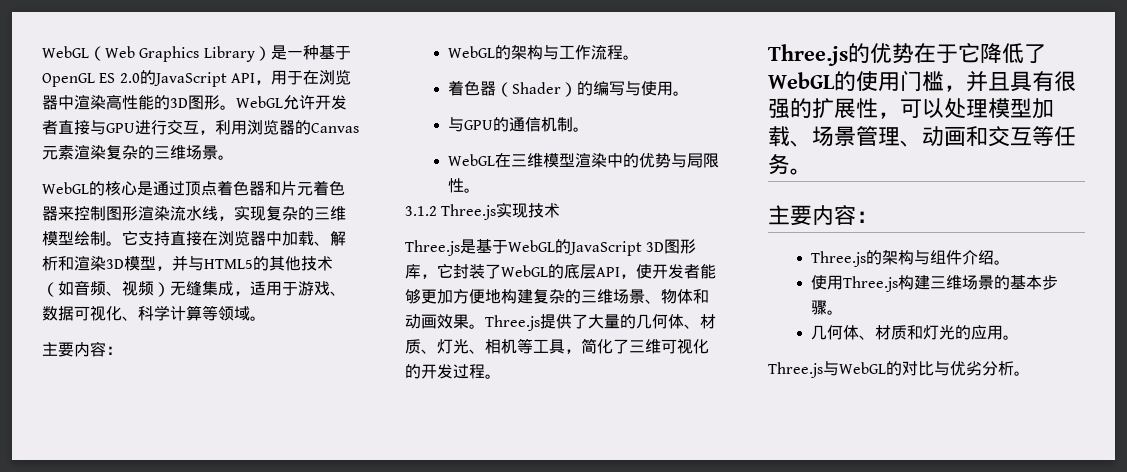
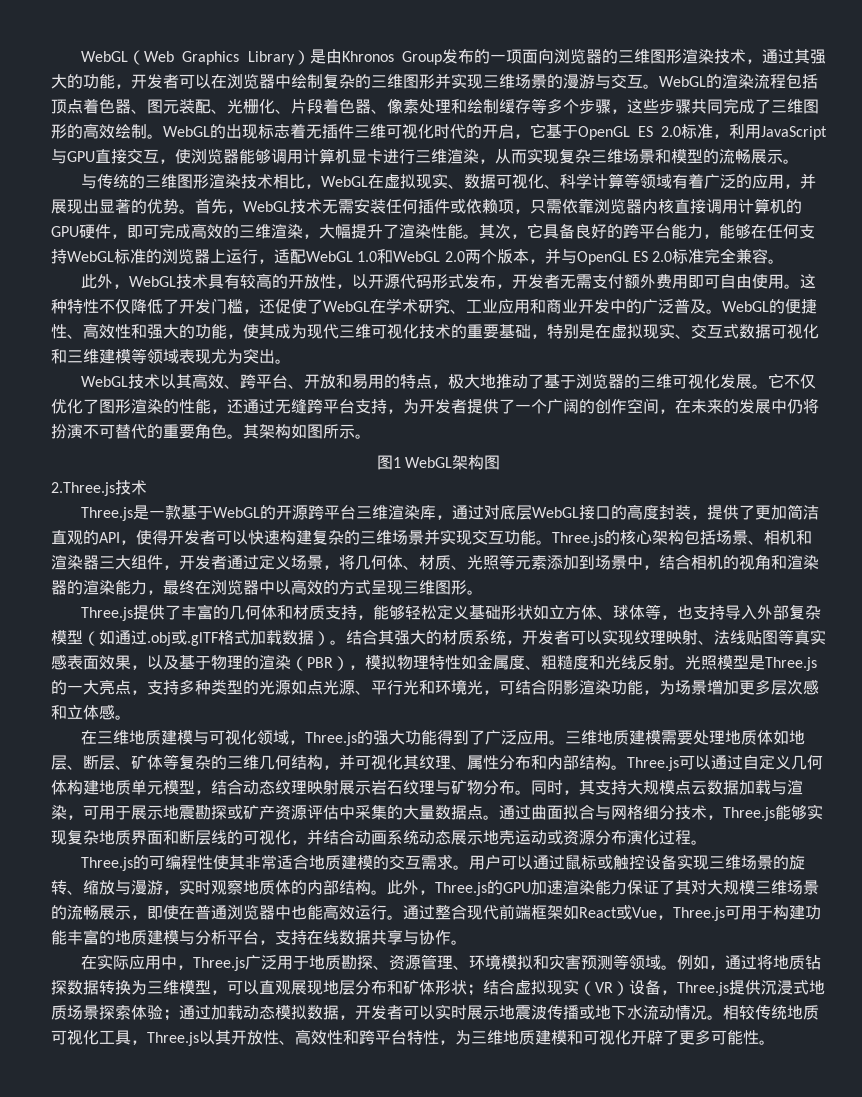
[286,45,351,60] [42,69,351,87] [42,94,347,110] [42,119,359,135] [42,145,234,160] [42,180,345,196] [42,205,346,221] [42,230,346,246] [42,255,333,271] [42,280,330,297] 一种基于OpenGL ES 2.0的JavaScript API，用于在浏览器中渲染高性能的3D图形。WebGL允许开发者直接与GPU进行交互，利用浏览器的Canvas元素渲染复杂的三维场景。 // WebGL的核心是通过顶点着色器和片元着色器来控制图形渲染流水线，实现复杂的三维模型绘制。它支持直接在浏览器中加载、解析和渲染3D模型，并与HTML5的其他技术（如音频、视频）无缝集成，适用于游戏 -> [325,48,826,65] [51,73,818,89] [51,98,819,114] [51,123,827,140] [51,148,799,164] [80,173,448,189] 由Khronos Group发布的一项面向浏览器的三维图形渲染技术，通过其强大的功能，开发者可以在浏览器中绘制复杂的三维图形并实现三维场景的漫游与交互。WebGL的渲染流程包括顶点着色器、图元装配、光栅化、片段着色器、像素处理和绘制缓存等多个步骤，这些步骤共同完成了三维图形的高效绘制。WebGL的出现标志着无插件三维可视化时代的开启，它基于OpenGL ES 2.0标准，利用JavaScript与GPU直接交互，使浏览器能够调用计算机显卡进行三维渲染，从而实现复杂三维场景和模型的流畅展示。 // 与传统的三维图形渲染技术相比，WebGL在虚拟现实
[250,316,266,321] [42,341,122,357] [447,45,639,60] [447,80,689,97] [447,117,589,132] [447,153,719,168] [447,178,480,193] [405,202,529,220] 。 // 主要内容： // WebGL的架构与工作流程。 // 着色器（Shader）的编写与使用。 // 与GPU的通信机制。 // WebGL在三维模型渲染中的优势与局限性。 // 3.1.2 Three.js实现 -> [671,173,816,189] [51,198,802,214] [51,223,815,239] [51,248,785,265] [80,273,816,289] [51,298,817,314] [51,323,819,339] [51,348,291,364] [80,373,816,389] [51,398,819,414] [51,423,371,439] [376,455,501,470] [51,482,115,496] 有着广泛的应用，并展现出显著的优势。首先，WebGL技术无需安装任何插件或依赖项，只需依靠浏览器内核直接调用计算机的GPU硬件，即可完成高效的三维渲染，大幅提升了渲染性能。其次，它具备良好的跨平台能力，能够在任何支持WebGL标准的浏览器上运行，适配WebGL 1.0和WebGL 2.0两个版本，并与OpenGL ES 2.0标准完全兼容。 // 此外，WebGL技术具有较高的开放性，以开源代码形式发布，开发者无需支付额外费用即可自由使用。这种特性不仅降低了开发门槛，还促使了WebGL在学术研究、工业应用和商业开发中的广泛普及。WebGL的便捷性、高效性和强大的功能，使其成为现代三维可视化技术的重要基础，特别是在虚拟现实、交互式数据可视化和三维建模等领域表现尤为突出。 // WebGL技术以其高效、跨平台、开放和易用的特点，极大地推动了基于浏览器的三维可视化发展。它不仅优化了图形渲染的性能，还通过无缝跨平台支持，为开发者提供了一个广阔的创作空间，在未来的发展中仍将扮演不可替代的重要角色。其架构如图所示。 // 图1 WebGL架构图 // 2.Three.js
(476, 246) none -> [148,505,181,520] 一款
[569,239,697,256] [405,263,716,279] [405,289,501,304] JavaScript 3D图形库，它封装了WebGL的底层API，使开发者能够更加方便地 -> [275,504,819,520] [51,530,280,545] 开源跨平台三维渲染库，通过对底层WebGL接口的高度封装，提供了更加简洁直观的API，使得开发者可以快速
[645,289,709,304] [405,314,716,331] [405,338,709,354] [405,364,501,379] [768,43,1046,66] [768,70,1076,92] [768,98,1054,119] [768,126,1076,147] [768,154,812,175] [768,205,878,226] [810,250,1010,267] [810,275,1058,292] [810,300,843,315] [810,325,1019,340] [768,361,1014,378] 、物体和动画效果。Three.js提供了大量的几何体、材质、灯光、相机等工具，简化了三维可视化的开发过程。 // Three.js的优势在于它降低了WebGL的使用门槛，并且具有很强的扩展性，可以处理模型加载、场景管理、动画和交互等任务。 // 主要内容： // Three.js的架构与组件介绍。 // 使用Three.js构建三维场景的基本步骤。 // 几何体、材质和灯光的应用。 // Three.js与WebGL的对比与优劣分析 -> [424,529,812,546] [51,554,819,570] [51,579,483,595] [80,604,821,621] [51,629,826,646] [51,654,817,671] [51,679,819,695] [51,704,131,720] [80,729,805,746] [51,754,823,771] [51,779,803,795] [51,804,823,821] [51,829,707,845] [80,854,805,871] [51,879,819,896] [51,904,821,921] [51,929,467,945] [80,954,821,971] [51,979,825,996] [51,1004,819,1021] [51,1029,759,1046] 并实现交互功能。Three.js的核心架构包括场景、相机和渲染器三大组件，开发者通过定义场景，将几何体、材质、光照等元素添加到场景中，结合相机的视角和渲染器的渲染能力，最终在浏览器中以高效的方式呈现三维图形。 // Three.js提供了丰富的几何体和材质支持，能够轻松定义基础形状如立方体、球体等，也支持导入外部复杂模型（如通过.obj或.glTF格式加载数据）。结合其强大的材质系统，开发者可以实现纹理映射、法线贴图等真实感表面效果，以及基于物理的渲染（PBR），模拟物理特性如金属度、粗糙度和光线反射。光照模型是Three.js的一大亮点，支持多种类型的光源如点光源、平行光和环境光，可结合阴影渲染功能，为场景增加更多层次感和立体感。 // 在三维地质建模与可视化领域，Three.js的强大功能得到了广泛应用。三维地质建模需要处理地质体如地层、断层、矿体等复杂的三维几何结构，并可视化其纹理、属性分布和内部结构。Three.js可以通过自定义几何体构建地质单元模型，结合动态纹理映射展示岩石纹理与矿物分布。同时，其支持大规模点云数据加载与渲染，可用于展示地震勘探或矿产资源评估中采集的大量数据点。通过曲面拟合与网格细分技术，Three.js能够实现复杂地质界面和断层线的可视化，并结合动画系统动态展示地壳运动或资源分布演化过程。 // Three.js的可编程性使其非常适合地质建模的交互需求。用户可以通过鼠标或触控设备实现三维场景的旋转、缩放与漫游，实时观察地质体的内部结构。此外，Three.js的GPU加速渲染能力保证了其对大规模三维场景的流畅展示，即使在普通浏览器中也能高效运行。通过整合现代前端框架如React或Vue，Three.js可用于构建功能丰富的地质建模与分析平台，支持在线数据共享与协作。 // 在实际应用中，Three.js广泛用于地质勘探、资源管理、环境模拟和灾害预测等领域。例如，通过将地质钻探数据转换为三维模型，可以直观展现地层分布和矿体形状；结合虚拟现实（VR）设备，Three.js提供沉浸式地质场景探索体验；通过加载动态模拟数据，开发者可以实时展示地震波传播或地下水流动情况。相较传统地质可视化工具，Three.js以其开放性、高效性和跨平台特性，为三维地质建模和可视化开辟了更多可能性

